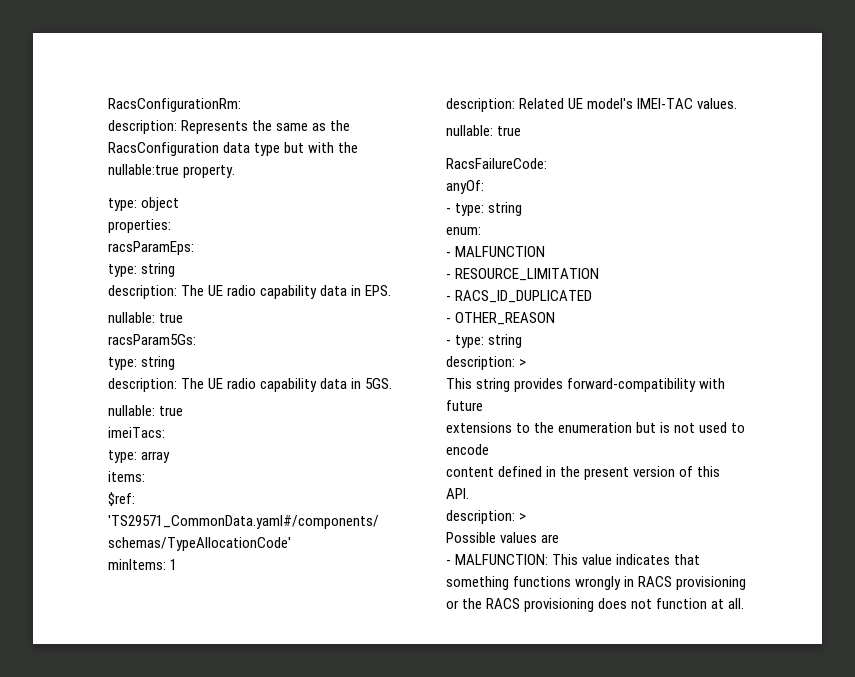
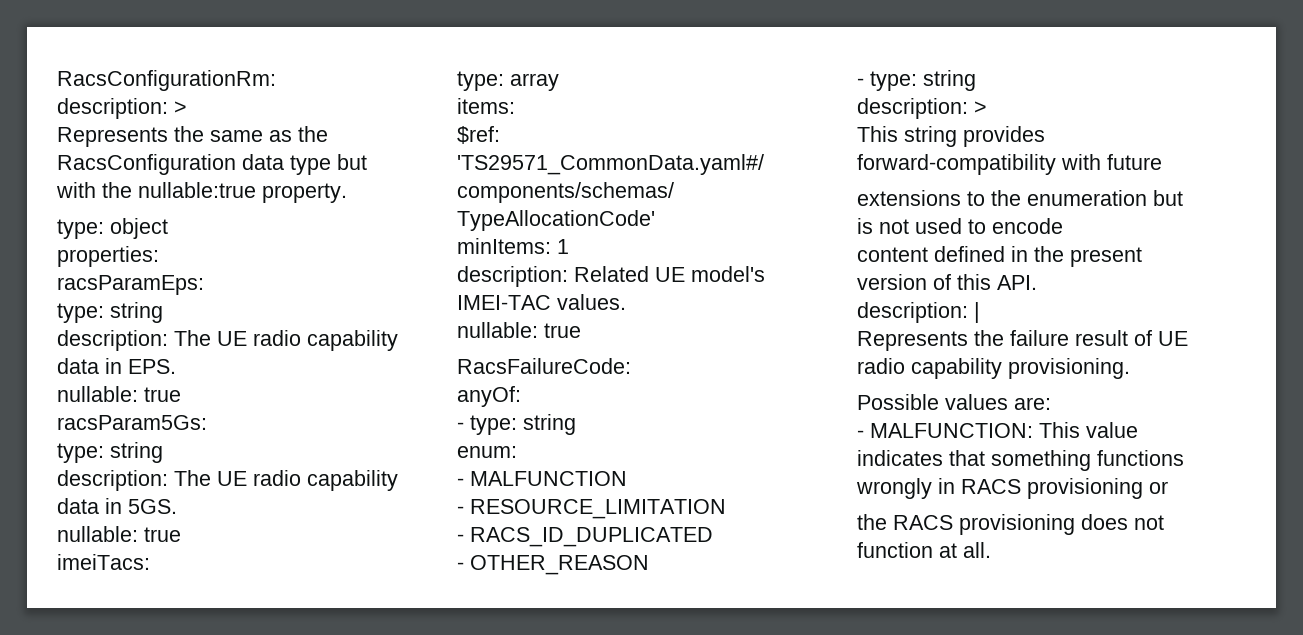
(177, 127) none -> [174,101,187,114] > //
[519,513,527,521] > -> [974,302,980,323] [857,330,1188,351] [857,358,1130,379] | // Represents the failure result of UE radio capability provisioning.
[541,534,560,543] are -> [1014,397,1051,410] are:
(459, 604) none -> (1168, 487) //

